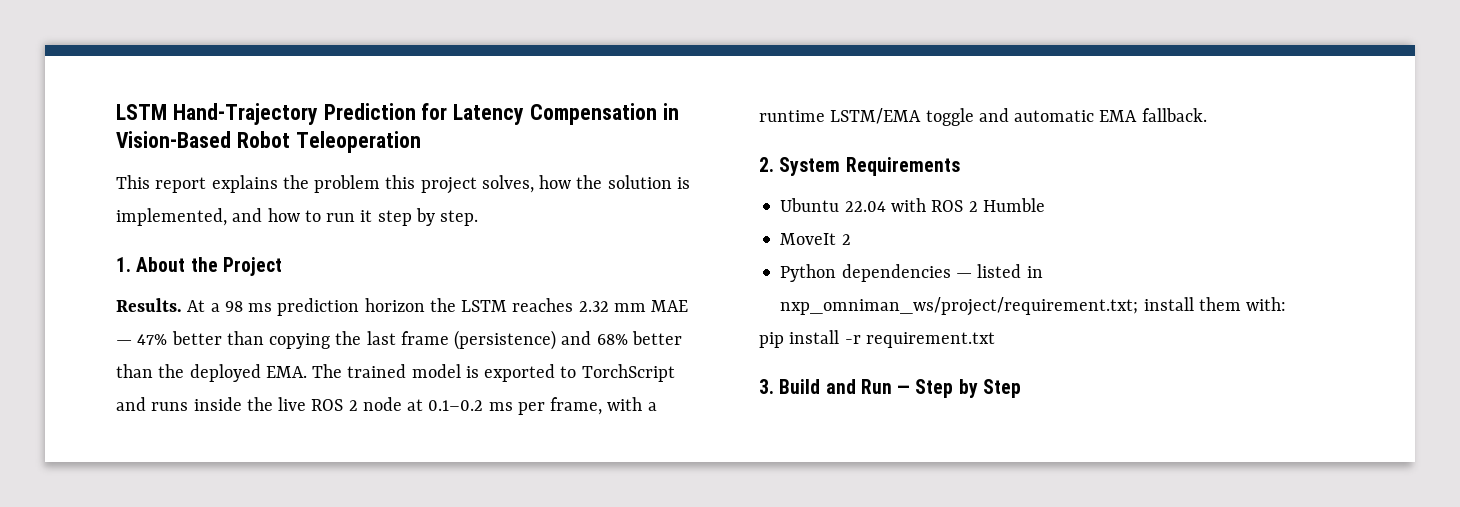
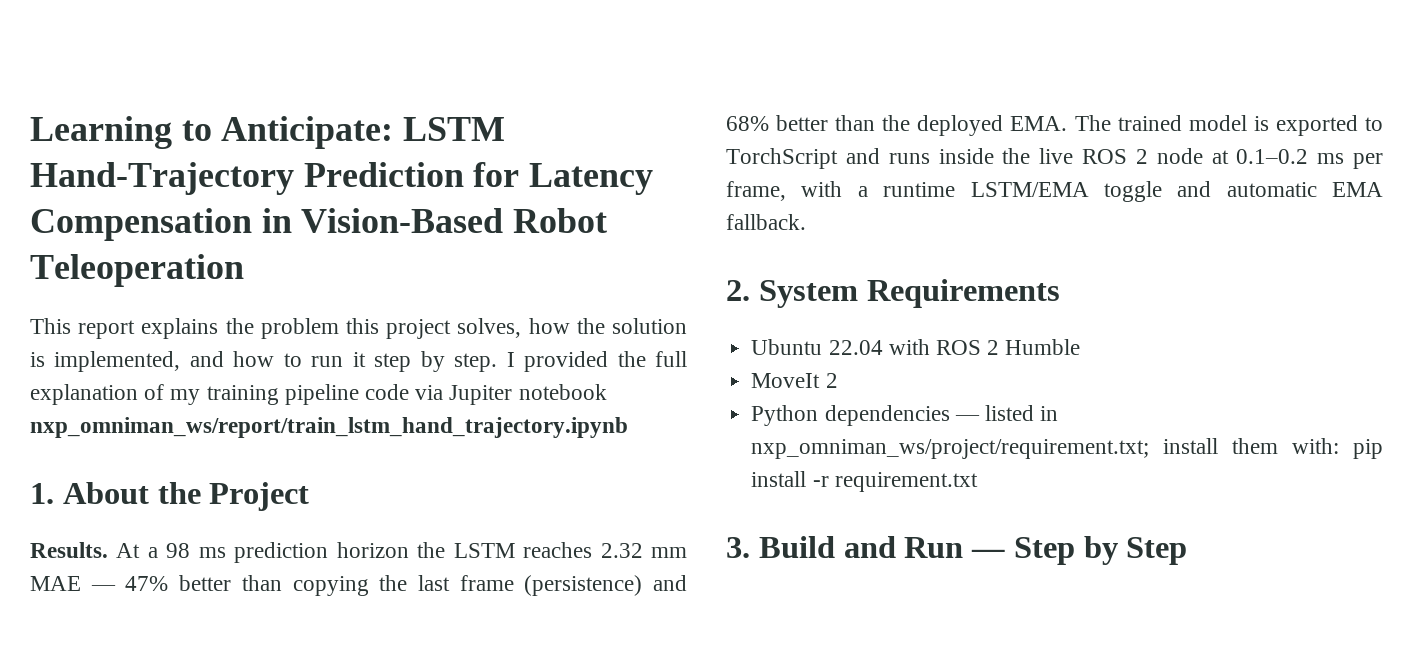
(116, 112) none -> [30,116,394,149] Learning to Anticipate:
(479, 218) none -> [506,351,687,372] [30,384,607,405] [30,417,628,438] I provided the full explanation of my training pipeline code via Jupiter notebook nxp_omniman_ws/report/train_lstm_hand_trajectory.ipynb
(1287, 304) // -> (1340, 446) none

